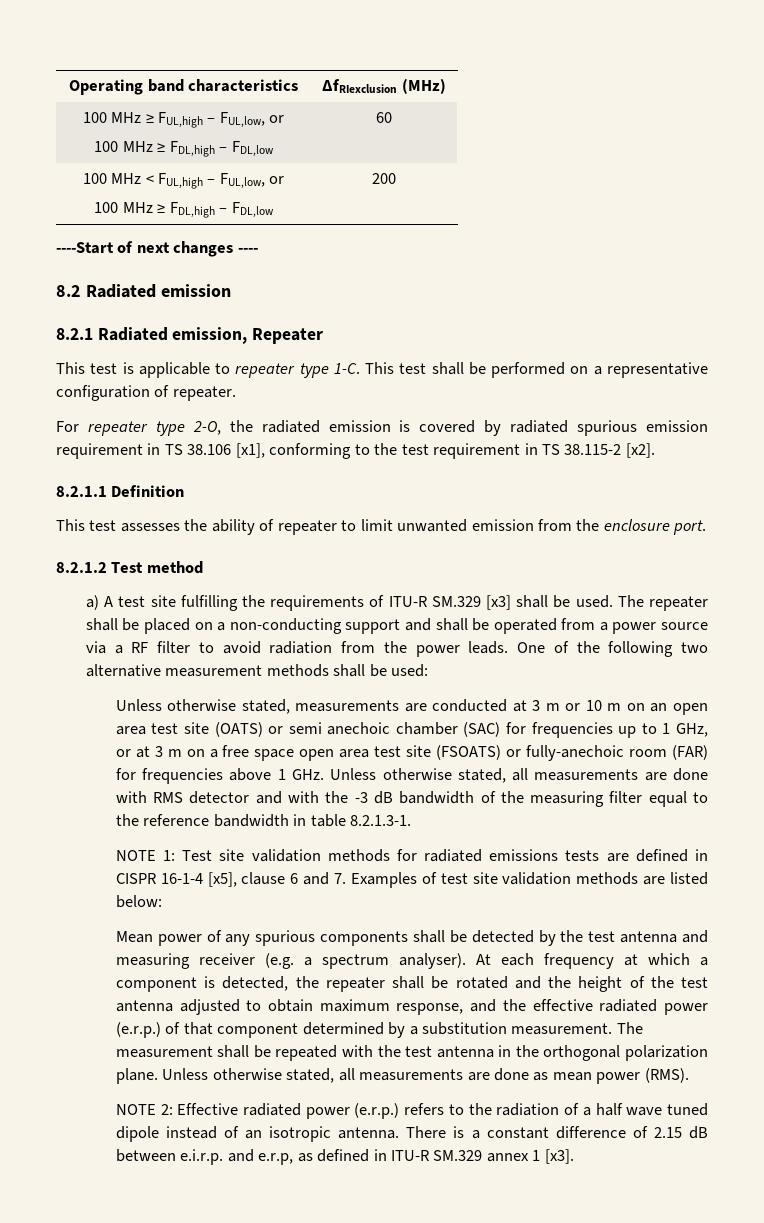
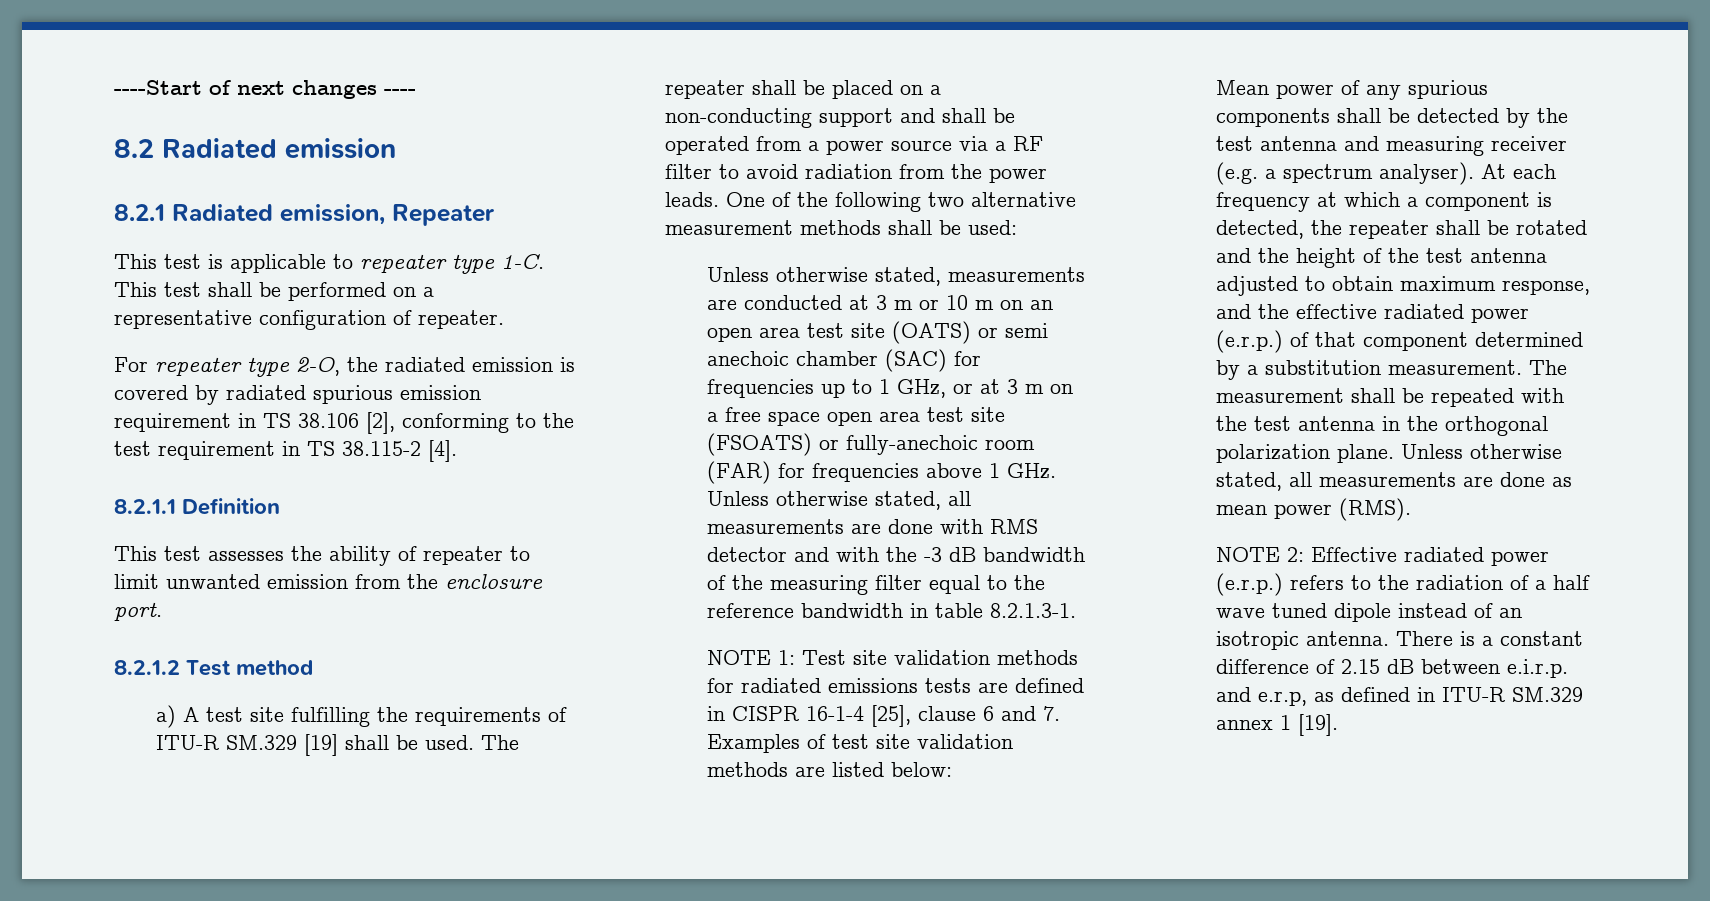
[69,79,298,95] [322,78,446,94] [82,112,285,128] [94,141,273,157] [376,112,392,123] [82,173,285,189] [94,202,273,218] [372,173,396,184] Operating band characteristics | ΔfRIexclusion (MHz) // 100 MHz ≥ FUL,high – FUL,low, or // 100 MHz ≥ FDL,high – FDL,low | 60 // 100 MHz < FUL,high – FUL,low, or // 100 MHz ≥ FDL,high – FDL,low | 200 // -> (114, 87) none
[235,443,265,458] [x1], -> [366,412,395,434] [2],
[625,443,655,458] [x2]. -> [428,440,457,462] [4].
[485,595,511,610] [x3] -> [304,734,339,756] [19]
[207,872,237,887] [x5], -> [871,705,912,727] [25],
[544,1149,574,1164] [x3]. -> [1298,714,1339,736] [19].

